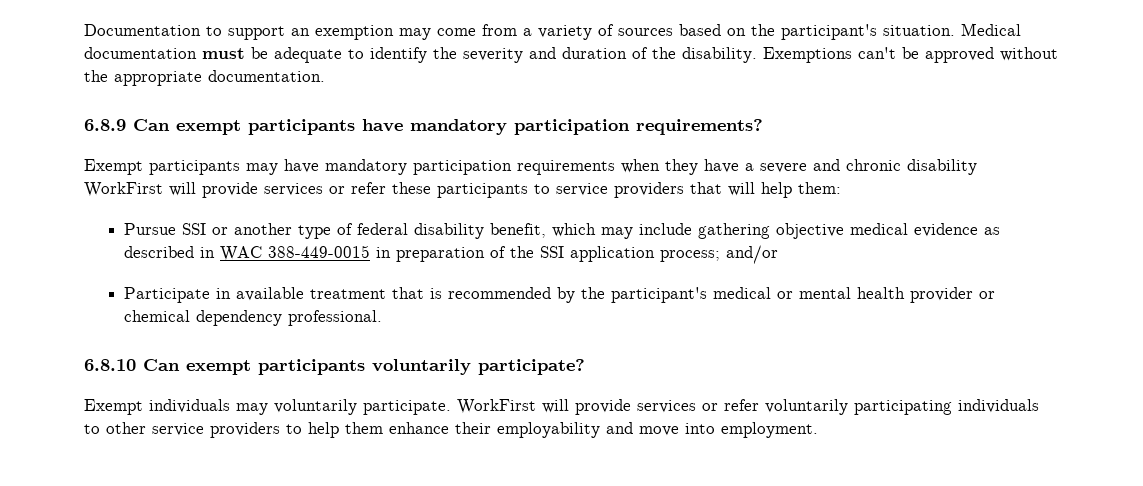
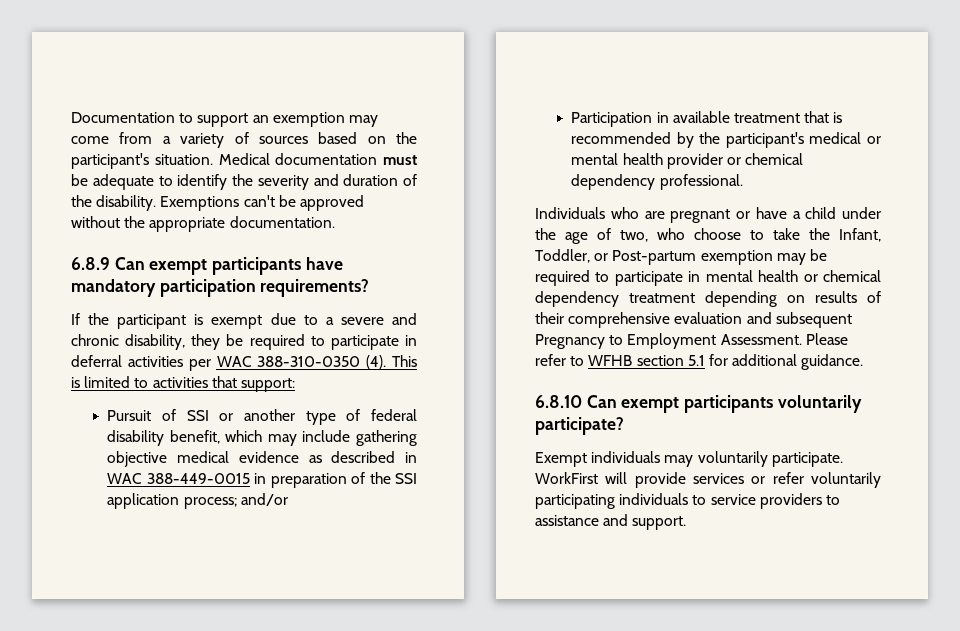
[84,159,977,175] [84,182,841,198] [124,223,177,235] Exempt participants may have mandatory participation requirements when they have a severe and chronic disability WorkFirst will provide services or refer these participants to service providers that will help them: // Pursue -> [71,313,417,329] [71,334,417,350] [71,355,417,371] [71,376,295,392] [107,409,177,421] If the participant is exempt due to a severe and chronic disability, they be required to participate in deferral activities per WAC 388-310-0350 (4). This is limited to activities that support: // Pursuit of
[124,287,211,303] Participate -> [571,112,653,127] Participation
(383, 318) none -> [535,207,881,223] [535,228,881,244] [535,249,827,265] [535,270,881,286] [535,291,881,307] [535,312,852,328] [535,333,848,349] [535,354,864,370] // Individuals who are pregnant or have a child under the age of two, who choose to take the Infant, Toddler, or Post-partum exemption may be required to participate in mental health or chemical dependency treatment depending on results of their comprehensive evaluation and subsequent Pregnancy to Employment Assessment. Please refer to WFHB section 5.1 for additional guidance.
[106,422,146,434] other -> (707, 500) none
[308,422,818,438] help them enhance their employability and move into employment. -> [535,514,687,530] assistance and support.

